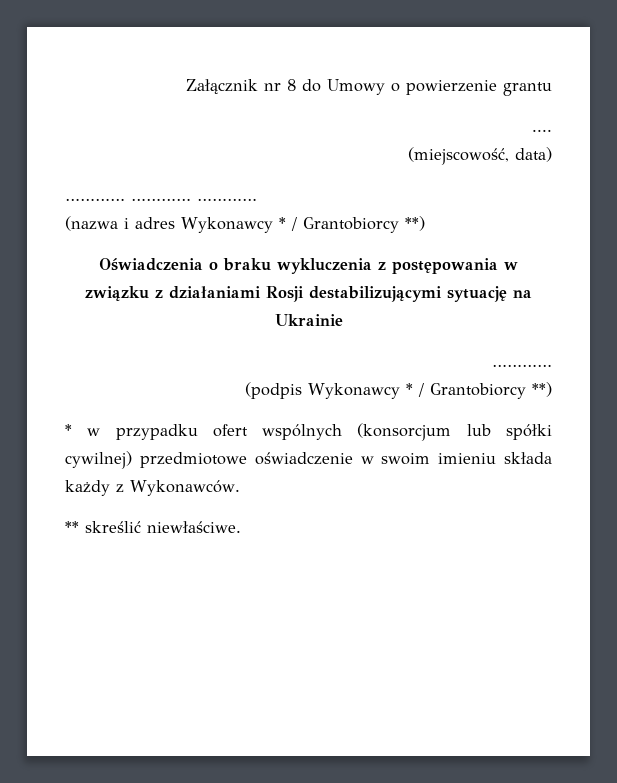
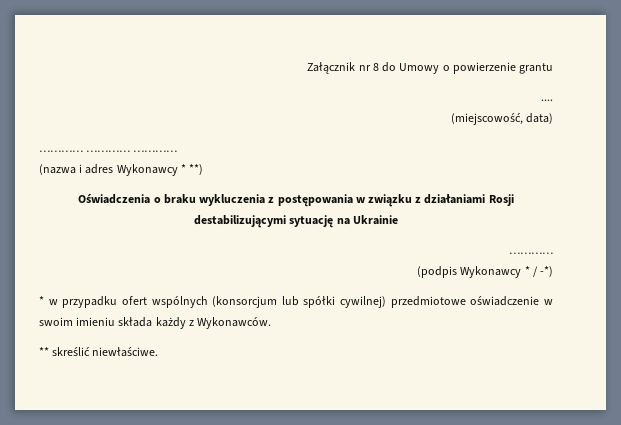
[290,217,399,233] / Grantobiorcy -> (186, 168) none
[430,382,552,399] Grantobiorcy **) -> [540,266,553,277] -*)

